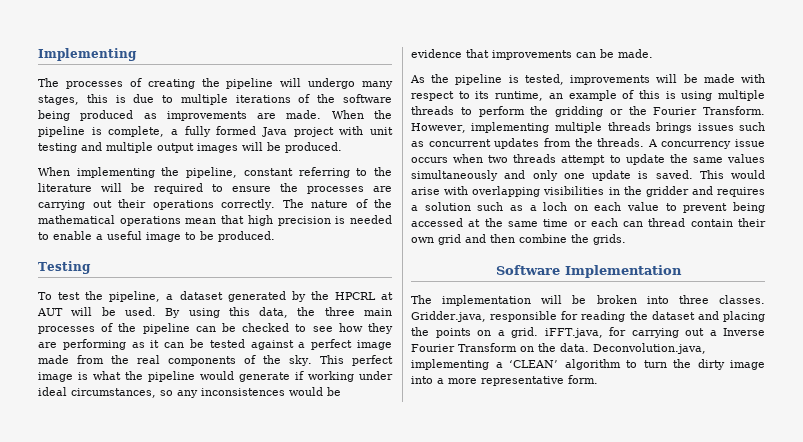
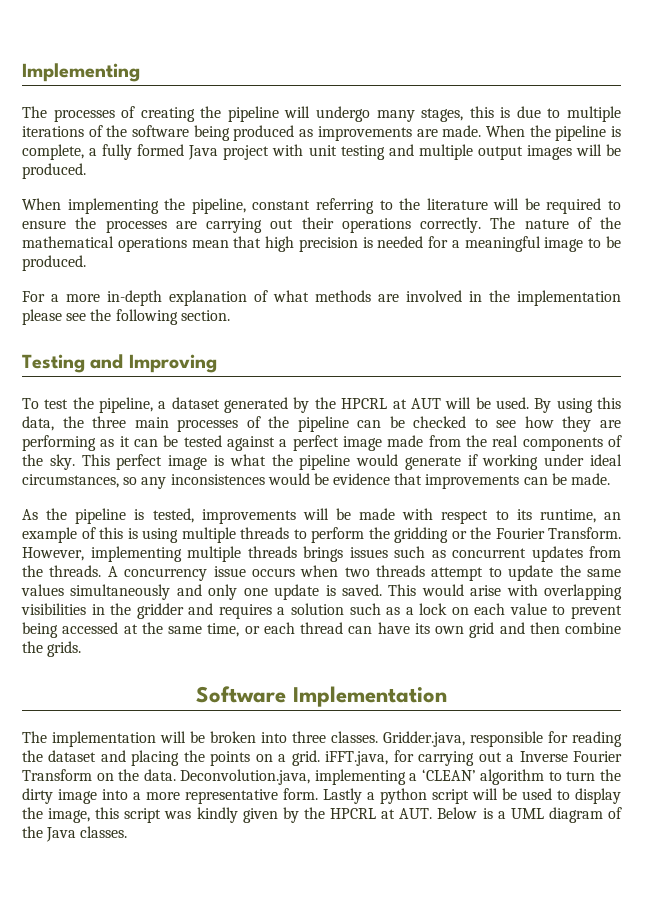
[38,231,142,240] to enable a useful -> [428,236,541,252] for a meaningful
(275, 236) none -> [22,290,621,306] [22,309,230,325] // For a more in-depth explanation of what methods are involved in the implementation please see the following section.
(91, 267) none -> [90,354,217,373] and Improving
[543,202,568,211] loch -> [419,603,448,615] lock
[543,219,569,227] time -> [207,623,240,637] time,
[623,218,766,227] can thread contain their -> [300,622,430,634] thread can have its
(598, 379) none -> [323,788,621,804] [22,807,623,823] [22,826,128,842] Lastly a python script will be used to display the image, this script was kindly given by the HPCRL at AUT. Below is a UML diagram of the Java classes.

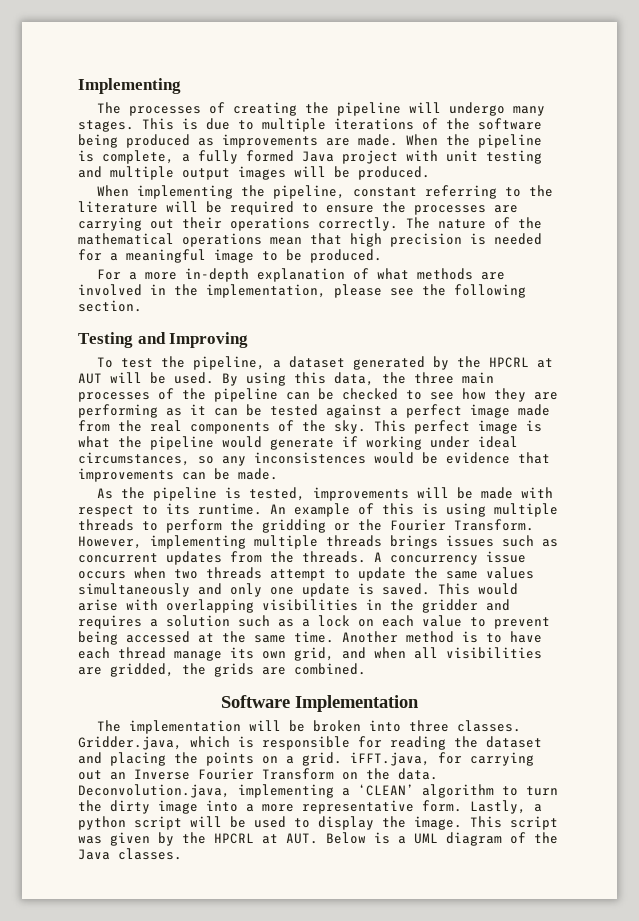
[421,106,494,122] stages, this -> [78,118,174,132] stages. This
[517,290,621,306] implementation -> [206,284,326,298] implementation,
[539,509,622,523] runtime, an -> [198,503,286,515] runtime. An
[207,622,621,638] [22,641,82,657] time, or each thread can have its own grid and then combine the grids. -> [294,631,542,643] [78,647,542,661] [78,663,366,677] time. Another method is to have each thread manage its own grid, and when all visibilities are gridded, the grids are combined.
(465, 739) none -> [190,736,254,748] which is
[506,754,515,762] a -> [110,772,126,780] an
[323,788,362,804] Lastly -> [470,800,526,814] Lastly,
[48,807,120,823] image, this -> [414,816,502,830] image. This
[196,807,238,823] kindly -> (102, 840) none

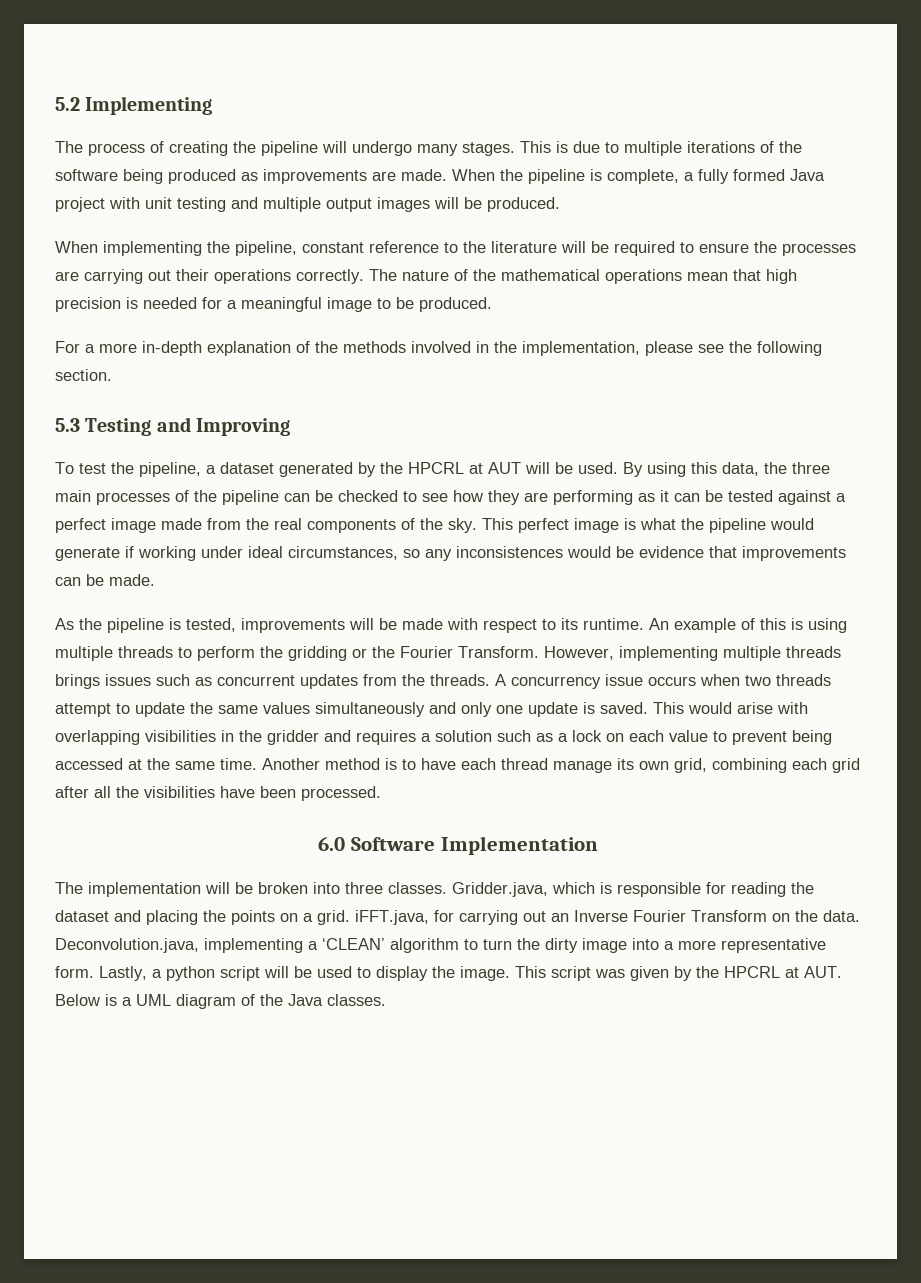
(78, 86) none -> [55,97,80,111] 5.2
[129,106,202,116] processes -> [88,143,145,156] process
[425,185,498,199] referring -> [369,241,439,253] reference
[377,268,506,280] what methods are -> [315,341,406,353] the methods
(142, 306) none -> [55,418,80,432] 5.3
[342,647,542,659] [78,663,366,677] and when all visibilities are gridded, the grids are combined. // -> [712,758,860,773] [55,786,381,801] [318,837,346,851] combining each grid after all the visibilities have been processed. // 6.0

